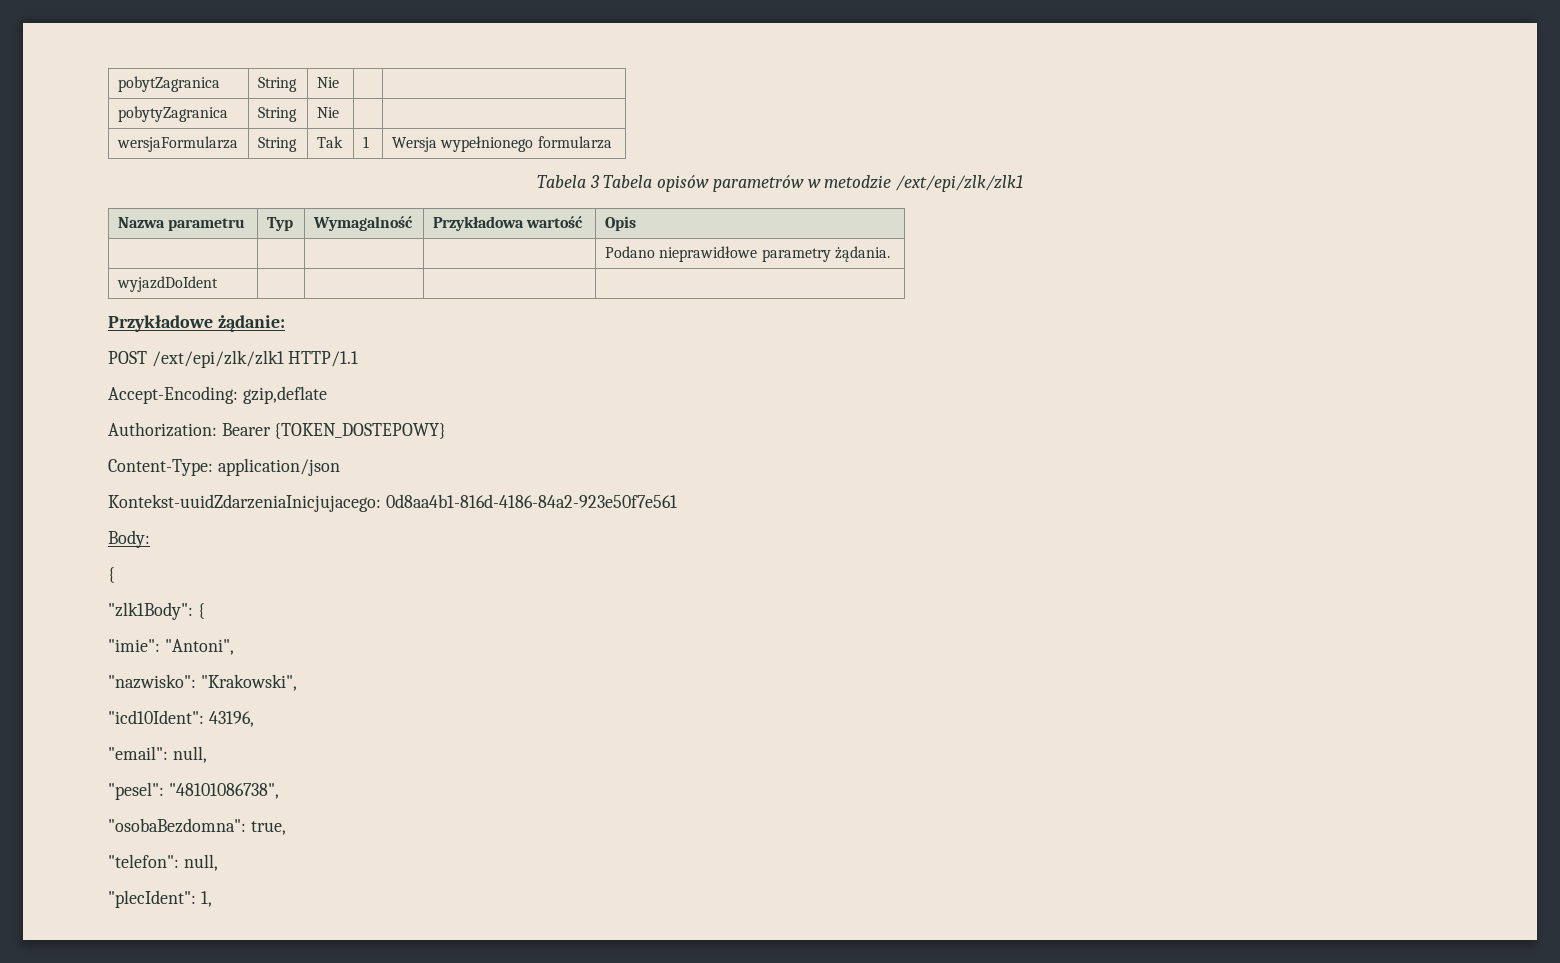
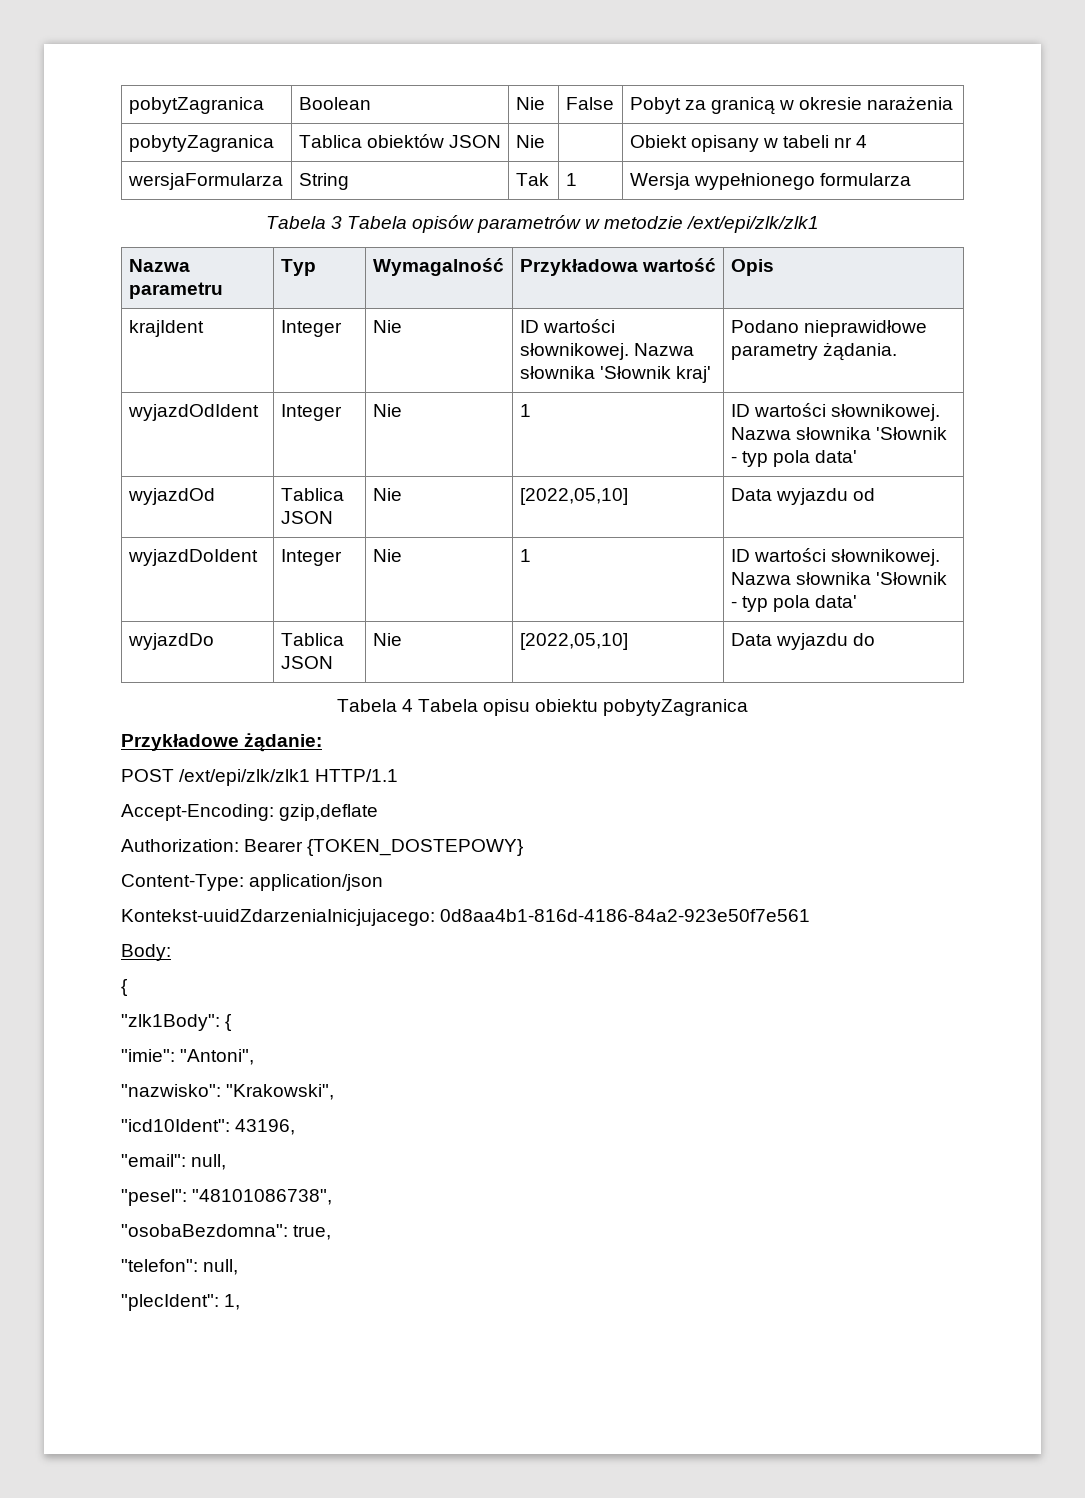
[257,77,297,92] [316,77,339,88] [117,106,228,122] [257,107,297,122] [316,107,339,118] String | Nie | | // pobytyZagranica | String | Nie | | -> [298,97,371,110] [515,97,545,110] [565,97,614,110] [629,96,954,115] [128,135,274,152] [298,134,501,148] [515,135,545,148] [629,135,868,152] Boolean | Nie | False | Pobyt za granicą w okresie narażenia // pobytyZagranica | Tablica obiektów JSON | Nie | | Obiekt opisany w tabeli nr 4
[604,246,890,262] [116,276,218,292] | | | | Podano nieprawidłowe parametry żądania. // wyjazdDoIdent | | | | -> [128,320,204,337] [280,320,342,337] [372,320,402,333] [519,319,615,333] [519,343,694,360] [519,366,711,383] [730,320,927,337] [730,342,897,361] [127,404,259,421] [280,404,342,421] [372,404,402,417] [519,404,531,417] [730,403,940,421] [730,427,947,440] [730,450,858,467] [127,488,215,505] [280,488,344,501] [280,511,333,524] [372,488,402,501] [519,488,628,505] [730,488,875,505] [127,549,258,566] [280,549,342,566] [372,549,402,562] [519,549,531,562] [730,548,940,566] [730,572,947,585] [730,595,858,612] [127,633,214,650] [280,633,344,646] [280,656,333,669] [372,633,402,646] [519,633,628,650] [730,633,875,650] [336,699,749,716] krajIdent | Integer | Nie | ID wartości słownikowej. Nazwa słownika 'Słownik kraj' | Podano nieprawidłowe parametry żądania. // wyjazdOdIdent | Integer | Nie | 1 | ID wartości słownikowej. Nazwa słownika 'Słownik - typ pola data' // wyjazdOd | Tablica JSON | Nie | [2022,05,10] | Data wyjazdu od // wyjazdDoIdent | Integer | Nie | 1 | ID wartości słownikowej. Nazwa słownika 'Słownik - typ pola data' // wyjazdDo | Tablica JSON | Nie | [2022,05,10] | Data wyjazdu do // Tabela 4 Tabela opisu obiektu pobytyZagranica

